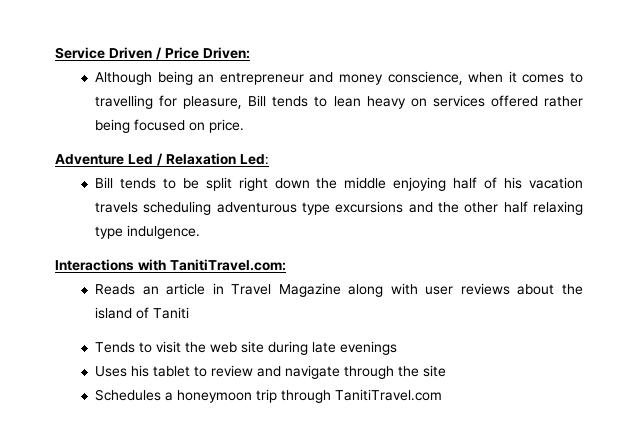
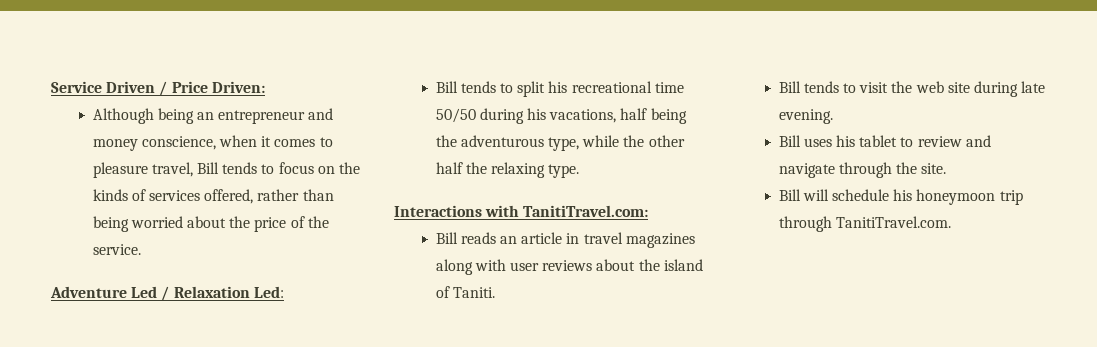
[94,95,583,109] [94,119,244,133] travelling for pleasure, Bill tends to lean heavy on services offered rather being focused on price. -> [92,162,360,178] [92,189,334,204] [92,216,329,232] [92,244,141,255] pleasure travel, Bill tends to focus on the kinds of services offered, rather than being worried about the price of the service.
[182,177,583,191] [94,201,583,215] [94,225,200,239] be split right down the middle enjoying half of his vacation travels scheduling adventurous type excursions and the other half relaxing type indulgence. -> [517,81,684,97] [435,108,687,124] [435,135,685,151] [435,162,580,178] split his recreational time 50/50 during his vacations, half being the adventurous type, while the other half the relaxing type.
[94,284,135,295] Reads -> [435,232,496,244] Bill reads
[231,283,341,297] Travel Magazine -> [583,232,695,248] travel magazines
[152,307,189,319] [94,342,135,353] Taniti // Tends -> [452,287,495,298] [778,81,839,93] Taniti. // Bill tends
[339,341,397,355] [94,366,127,377] evenings // Uses -> [778,109,833,124] [778,135,832,147] evening. // Bill uses
[422,365,446,377] [94,389,173,401] site // Schedules a -> [921,163,947,174] [778,189,913,201] site. // Bill will schedule his
[334,389,442,401] TanitiTravel.com -> [835,216,951,228] TanitiTravel.com.

